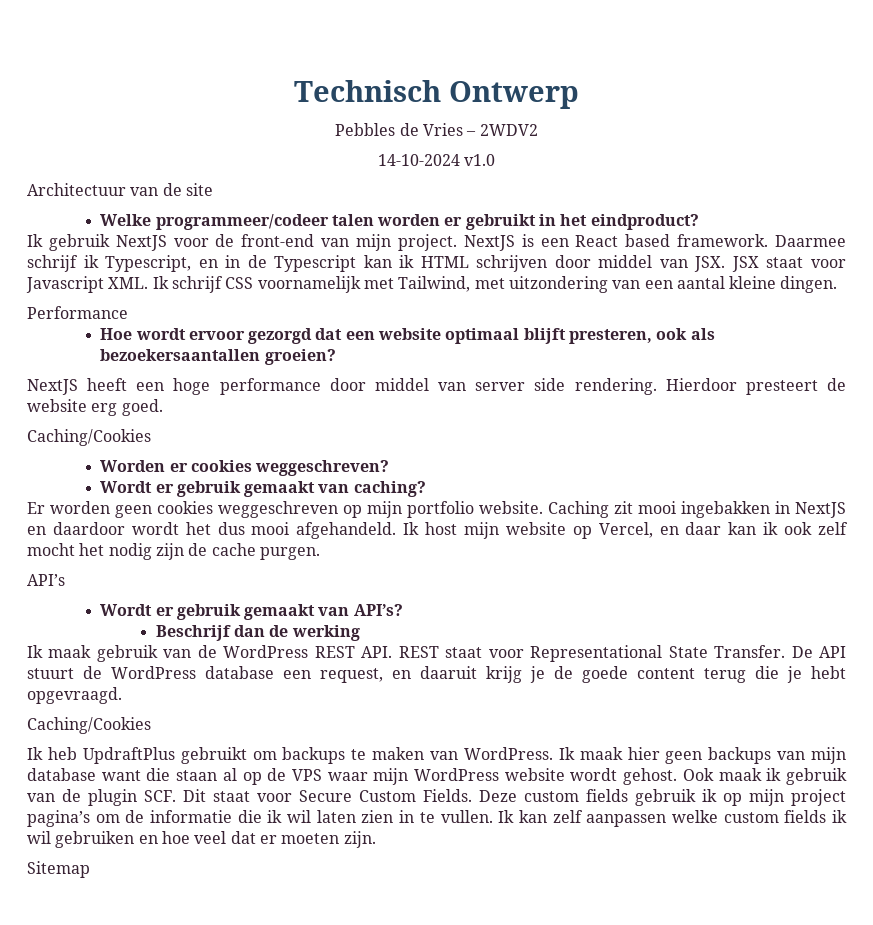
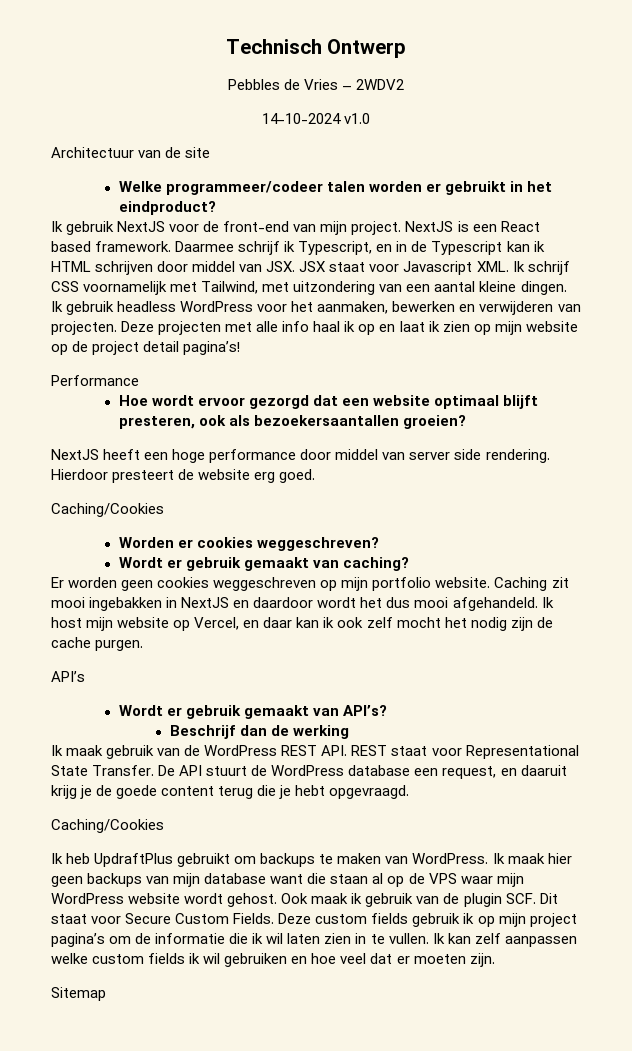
(838, 284) none -> [51,301,581,315] [51,321,578,335] [51,341,241,355] Ik gebruik headless WordPress voor het aanmaken, bewerken en verwijderen van projecten. Deze projecten met alle info haal ik op en laat ik zien op mijn website op de project detail pagina’s!

